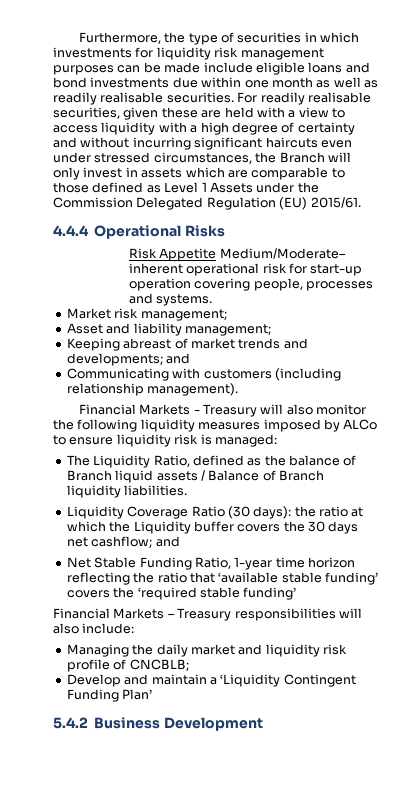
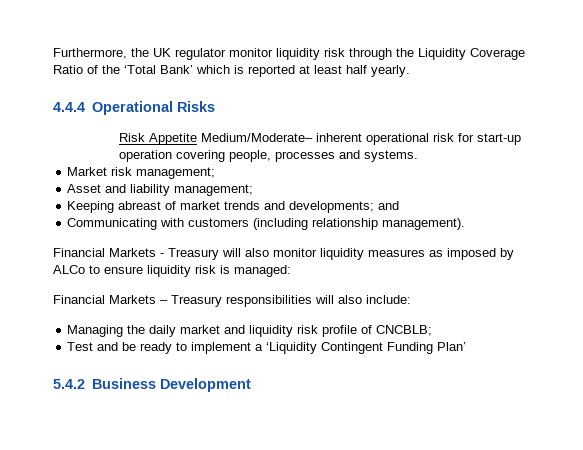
[188,32,360,45] [53,47,324,60] [53,62,370,75] [53,77,378,88] [53,92,371,105] [53,107,345,120] [53,122,355,135] [53,137,352,150] [53,152,351,164] [53,167,345,180] [53,182,319,193] [53,197,361,210] type of securities in which investments for liquidity risk management purposes can be made include eligible loans and bond investments due within one month as well as readily realisable securities. For readily realisable securities, given these are held with a view to access liquidity with a high degree of certainty and without incurring significant haircuts even under stressed circumstances, the Branch will only invest in assets which are comparable to those defined as Level 1 Assets under the Commission Delegated Regulation (EU) 2015/61. -> [153,48,525,60] [53,65,410,77] UK regulator monitor liquidity risk through the Liquidity Coverage Ratio of the ‘Total Bank’ which is reported at least half yearly.
[53,419,138,432] the following -> (317, 252) none
(261, 426) none -> [429,250,443,257] as
[66,455,357,468] [66,470,324,483] [66,485,188,498] [66,506,364,519] [66,521,359,534] [66,536,180,548] [66,557,355,570] [66,572,378,585] [66,587,297,600] // The Liquidity Ratio, defined as the balance of Branch liquid assets / Balance of Branch liquidity liabilities. // Liquidity Coverage Ratio (30 days): the ratio at which the Liquidity buffer covers the 30 days net cashflow; and // Net Stable Funding Ratio, 1-year time horizon reflecting the ratio that ‘available stable funding’ covers the ‘required stable funding’ -> (291, 271) none
[66,674,207,687] Develop and maintain -> [67,342,252,354] Test and be ready to implement

